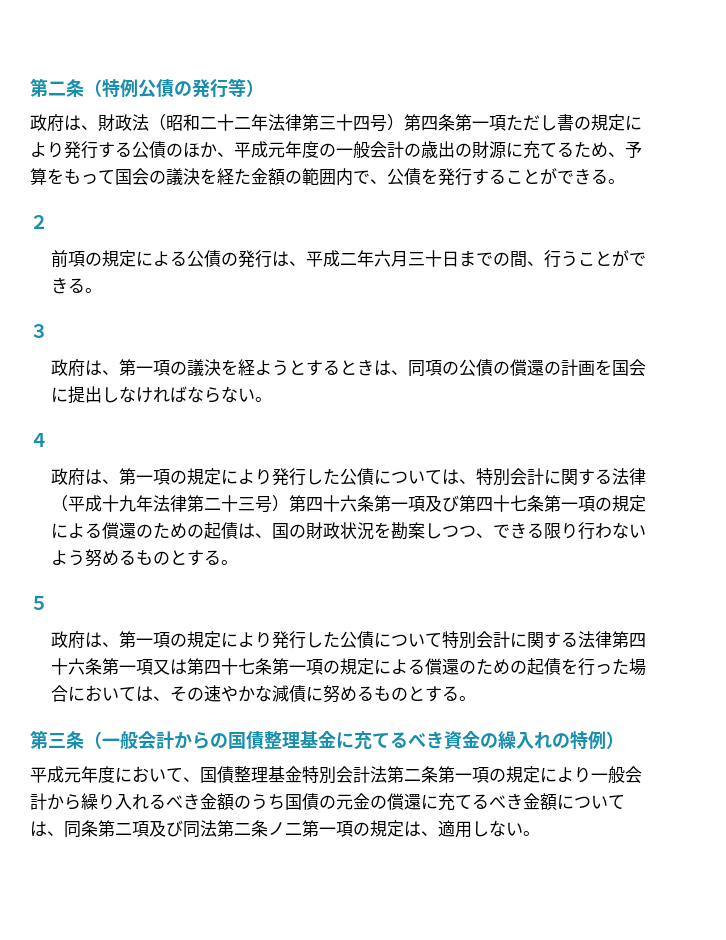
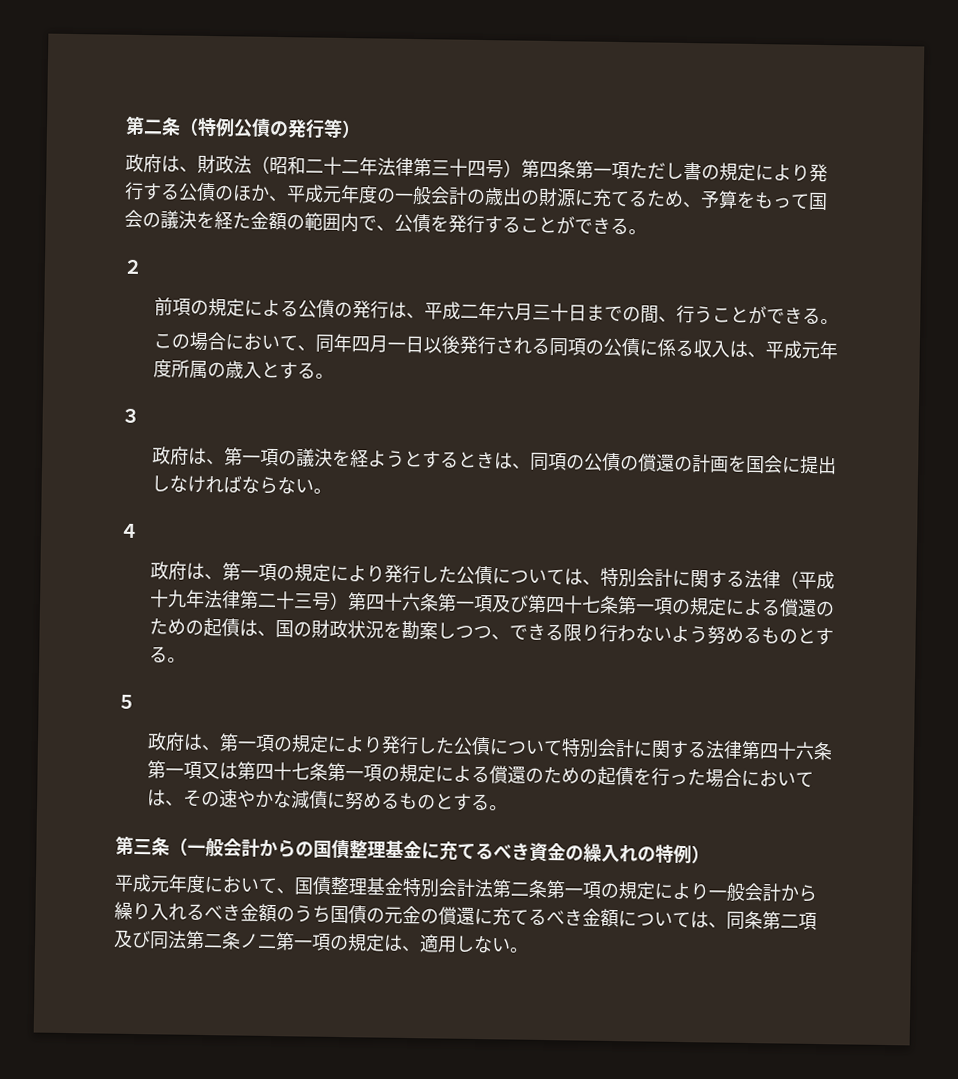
(103, 290) none -> [153,331,839,360] [153,359,335,380] // この場合において、同年四月一日以後発行される同項の公債に係る収入は、平成元年度所属の歳入とする。

